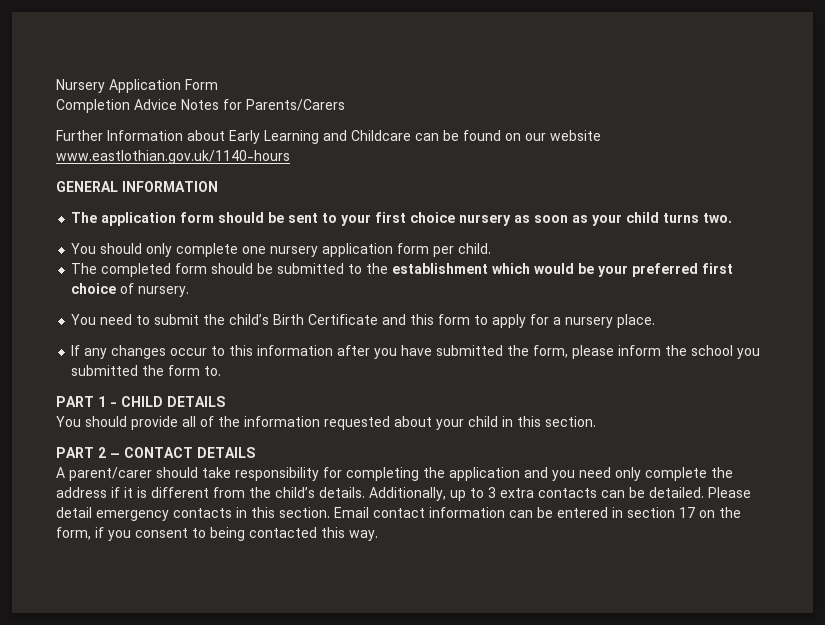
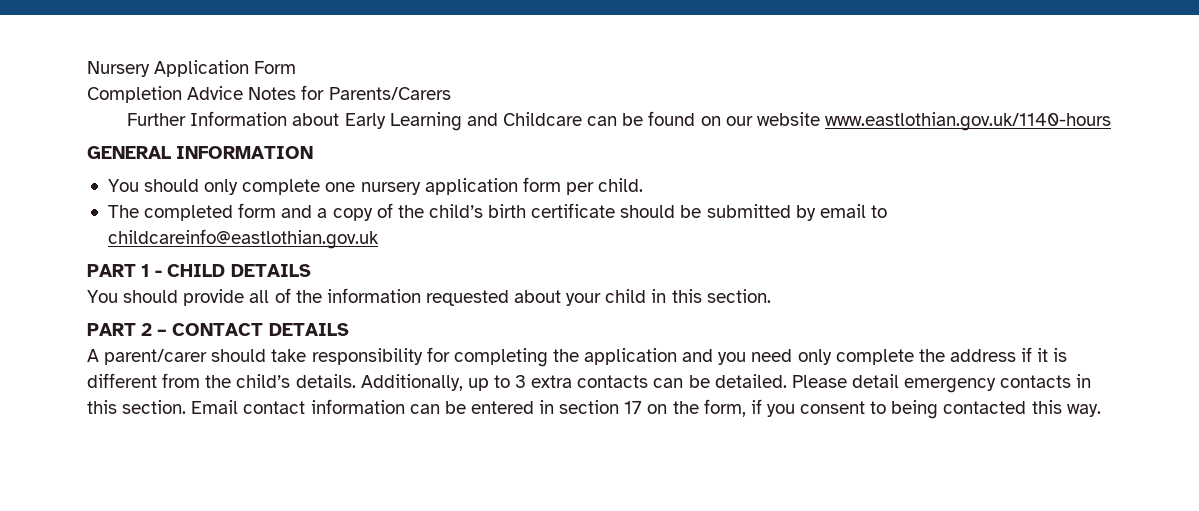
[71,212,733,226] // The application form should be sent to your first choice nursery as soon as your child turns two. -> (314, 152) none
[211,263,734,277] [71,283,190,297] [71,314,656,328] [71,345,761,359] [71,365,222,376] should be submitted to the establishment which would be your preferred first choice of nursery. // You need to submit the child’s Birth Certificate and this form to apply for a nursery place. // If any changes occur to this information after you have submitted the form, please inform the school you submitted the form to. -> [281,203,887,221] [107,229,379,249] and a copy of the child’s birth certificate should be submitted by email to childcareinfo@eastlothian.gov.uk

